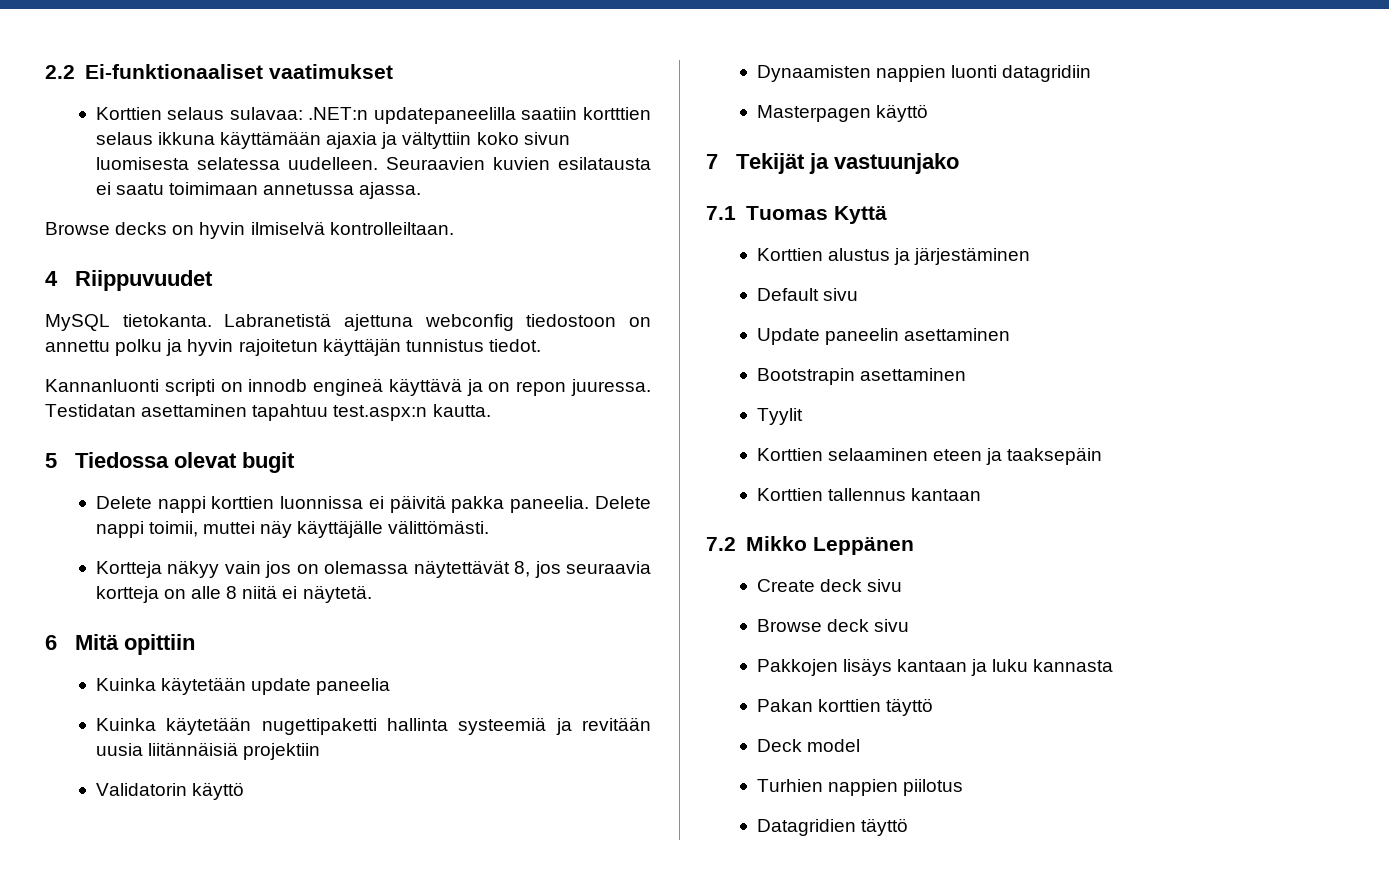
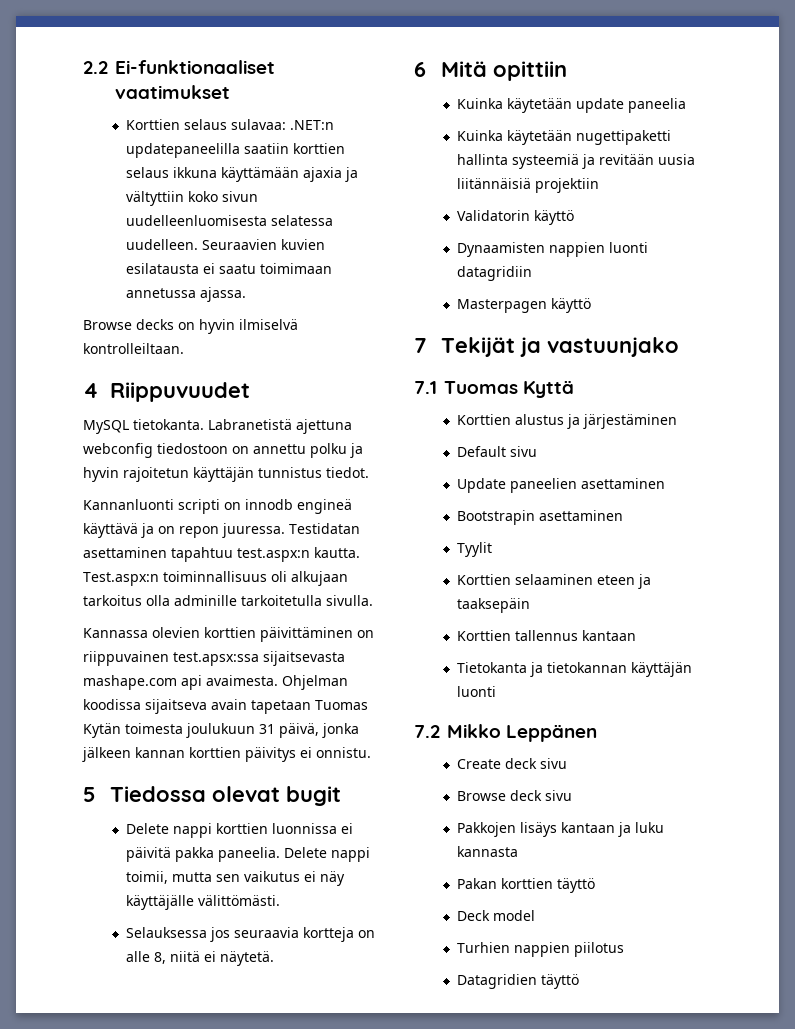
[583,107,651,120] kortttien -> [292,143,345,154] korttien
[95,157,189,170] luomisesta -> [125,215,267,226] uudelleenluomisesta
(491, 410) none -> [83,571,348,586] [83,595,373,606] [83,627,374,642] [83,651,345,666] [83,675,348,690] [83,699,368,714] [83,723,359,738] [82,747,371,762] Test.aspx:n toiminnallisuus oli alkujaan tarkoitus olla adminille tarkoitetulla sivulla. // Kannassa olevien korttien päivittäminen on riippuvainen test.apsx:ssa sijaitsevasta mashape.com api avaimesta. Ohjelman koodissa sijaitseva avain tapetaan Tuomas Kytän toimesta joulukuun 31 päivä, jonka jälkeen kannan korttien päivitys ei onnistu.
[203,521,256,534] muttei -> [171,871,316,882] mutta sen vaikutus ei
[95,560,531,578] Kortteja näkyy vain jos on olemassa näytettävät 8, -> [125,927,207,938] Selauksessa
[226,586,238,599] 8 -> [153,952,166,964] 8,
[824,328,899,345] paneelin -> [509,478,577,493] paneelien
(982, 494) none -> [456,662,692,677] [456,686,496,697] // Tietokanta ja tietokannan käyttäjän luonti

